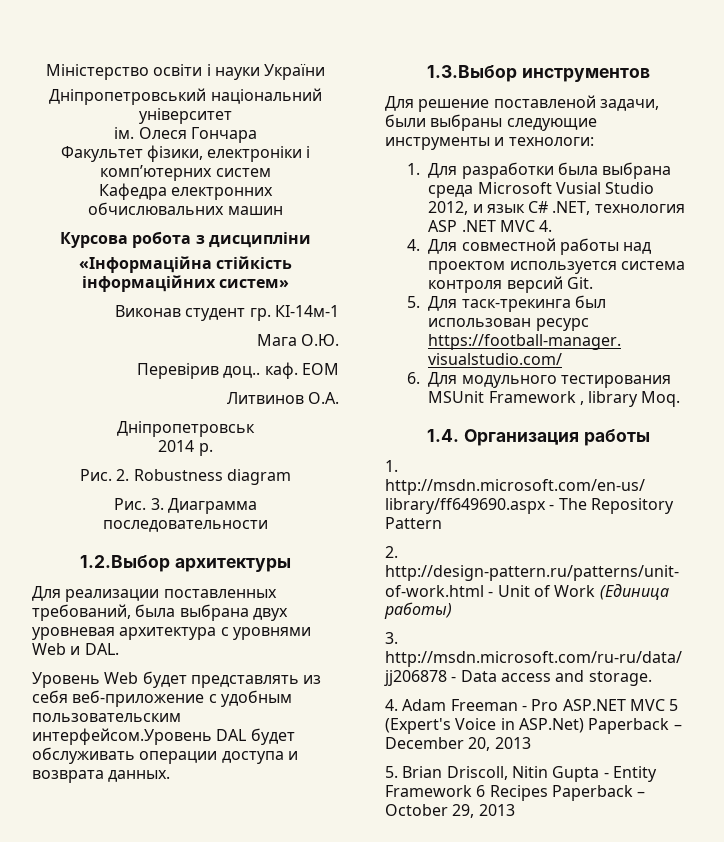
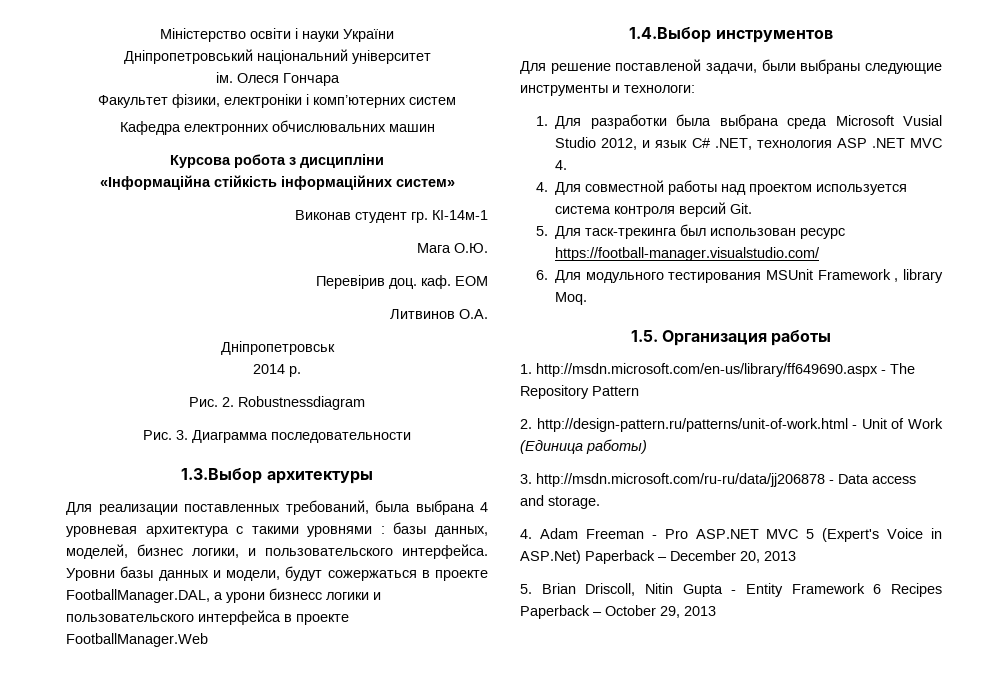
[223,366,261,378] доц.. -> [389,278,417,289] доц.
[133,469,291,485] Robustness diagram -> [238,396,365,410] Robustnessdiagram
[80,555,171,572] 1.2.Выбор -> [181,468,263,484] 1.3.Выбор
[252,608,288,621] двух -> [480,502,488,512] 4
[232,627,311,640] [32,643,119,655] [32,671,322,688] [32,690,292,707] [32,713,181,722] [32,728,295,745] [32,747,298,764] [32,770,171,783] [427,65,518,82] уровнями Web и DAL. // Уровень Web будет представлять из себя веб-приложение с удобным пользовательским интерфейсом.Уровень DAL будет обслуживать операции доступа и возврата данных. // 1.3.Выбор -> [251,522,488,537] [66,544,488,559] [66,566,488,581] [66,588,381,603] [66,610,349,625] [66,633,208,647] [629,27,712,43] такими уровнями : базы данных, моделей, бизнес логики, и пользовательского интерфейса. Уровни базы данных и модели, будут сожержаться в проекте FootballManager.DAL, а урони бизнесс логики и пользовательского интерфейса в проекте FootballManager.Web // 1.4.Выбор
[427,429,460,442] 1.4. -> [630,330,658,342] 1.5.

